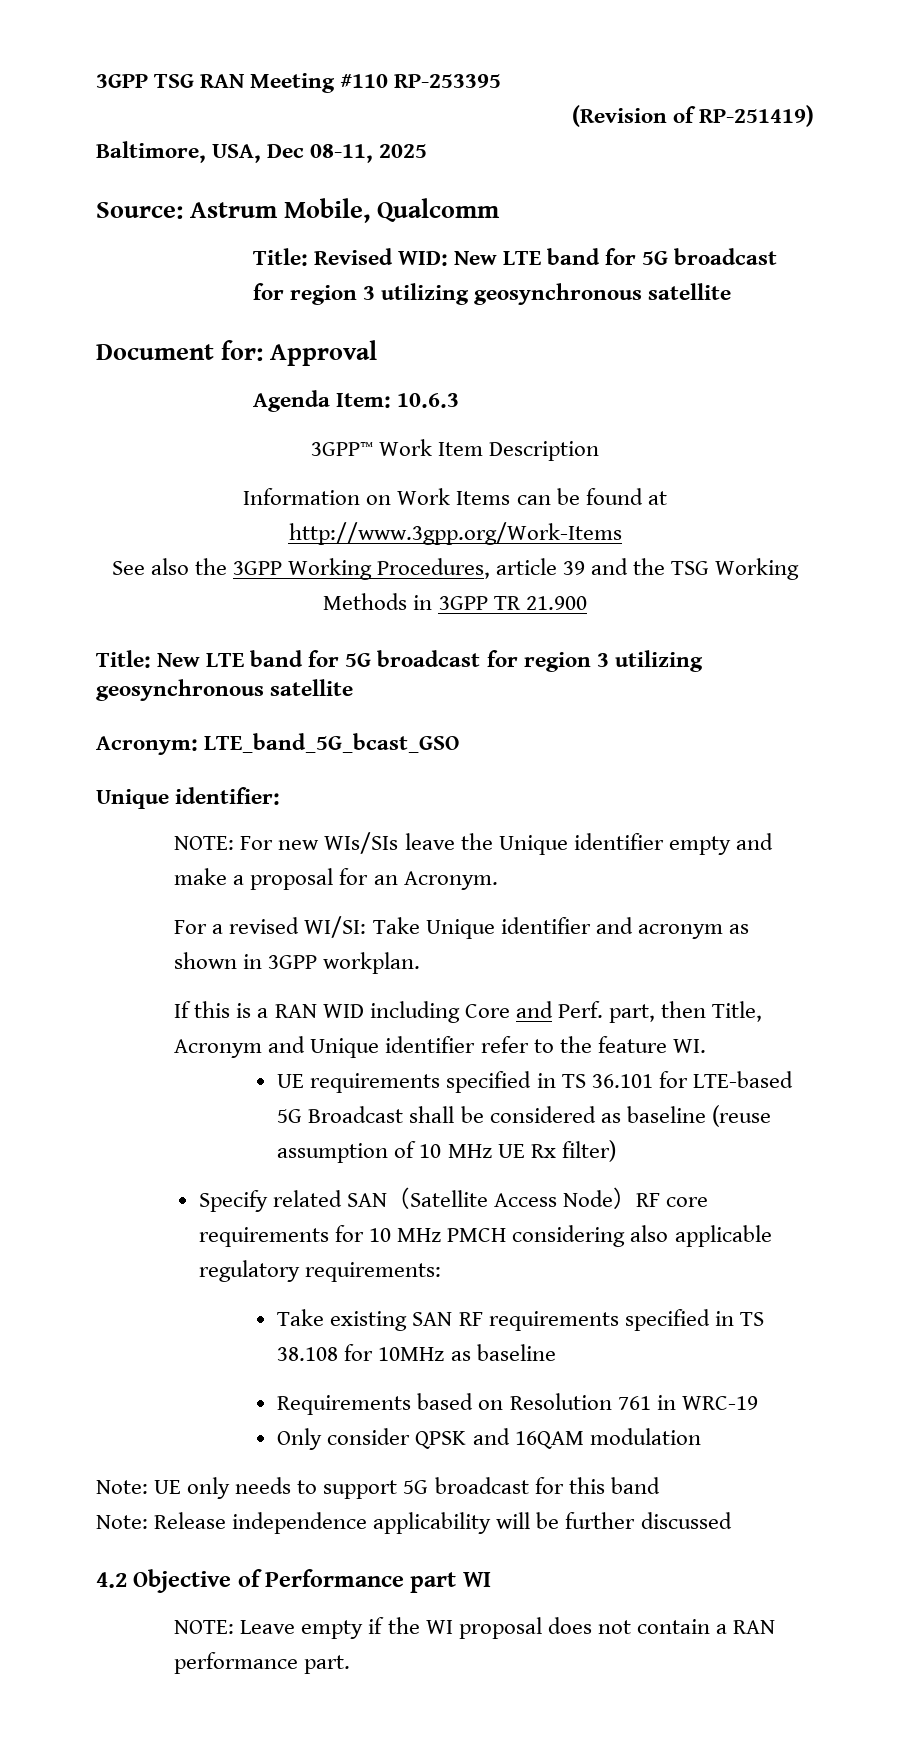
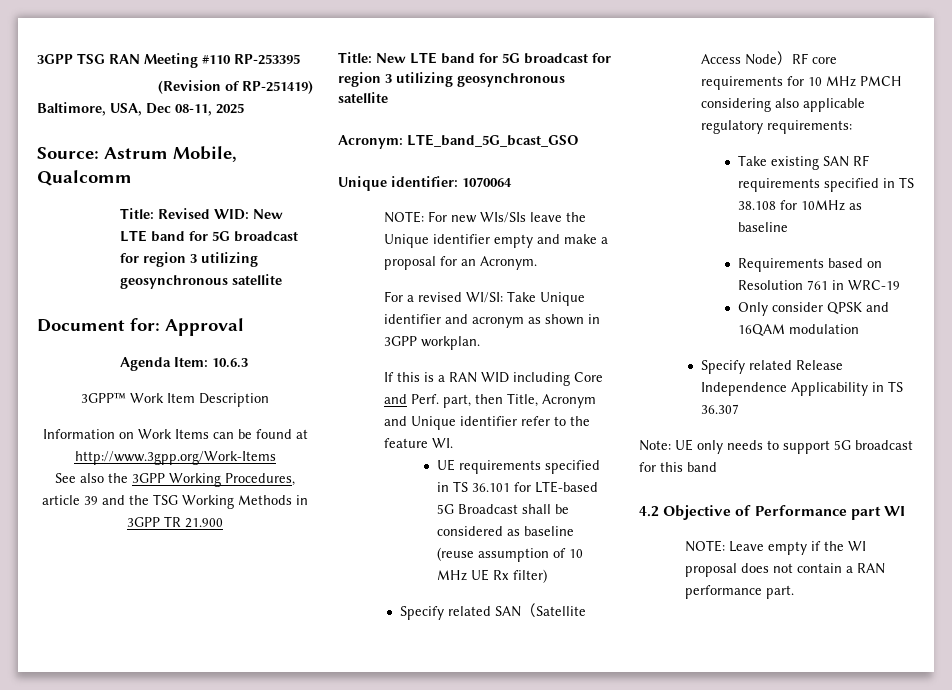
(281, 796) none -> [462,177,512,187] 1070064
(701, 1436) none -> [700,360,843,374] [700,381,903,396] [700,404,739,414] // Specify related Release Independence Applicability in TS 36.307
[96,1512,732,1534] // Note: Release independence applicability will be further discussed -> (717, 467) none

